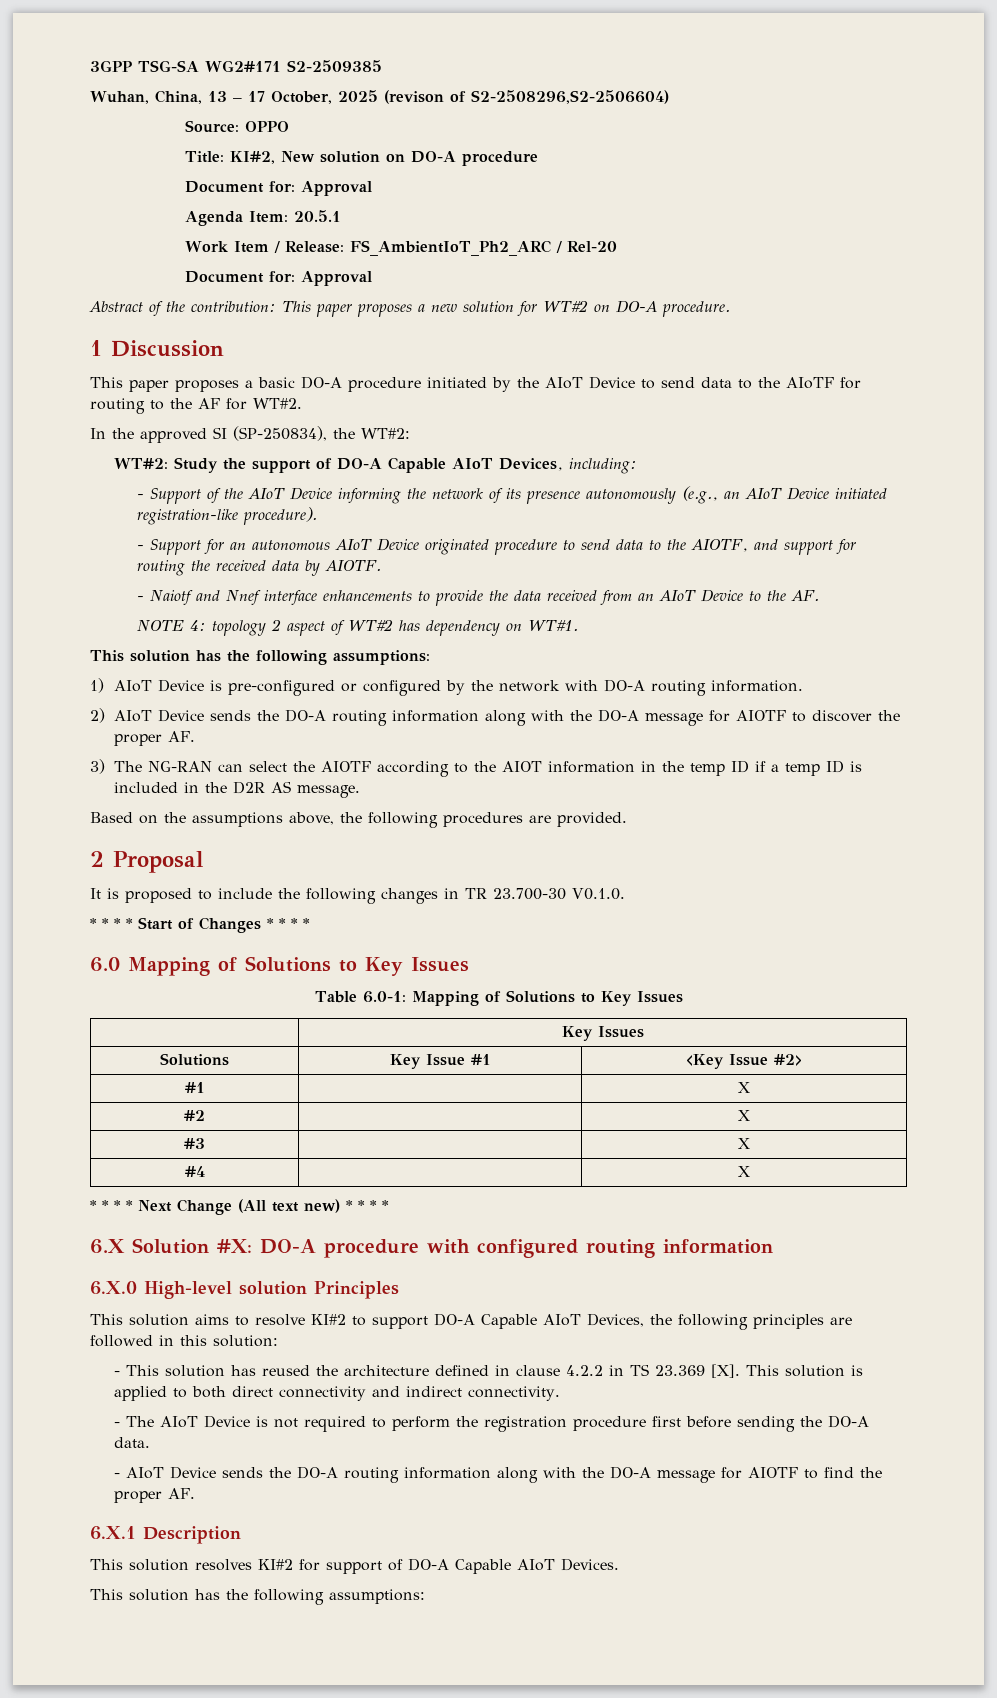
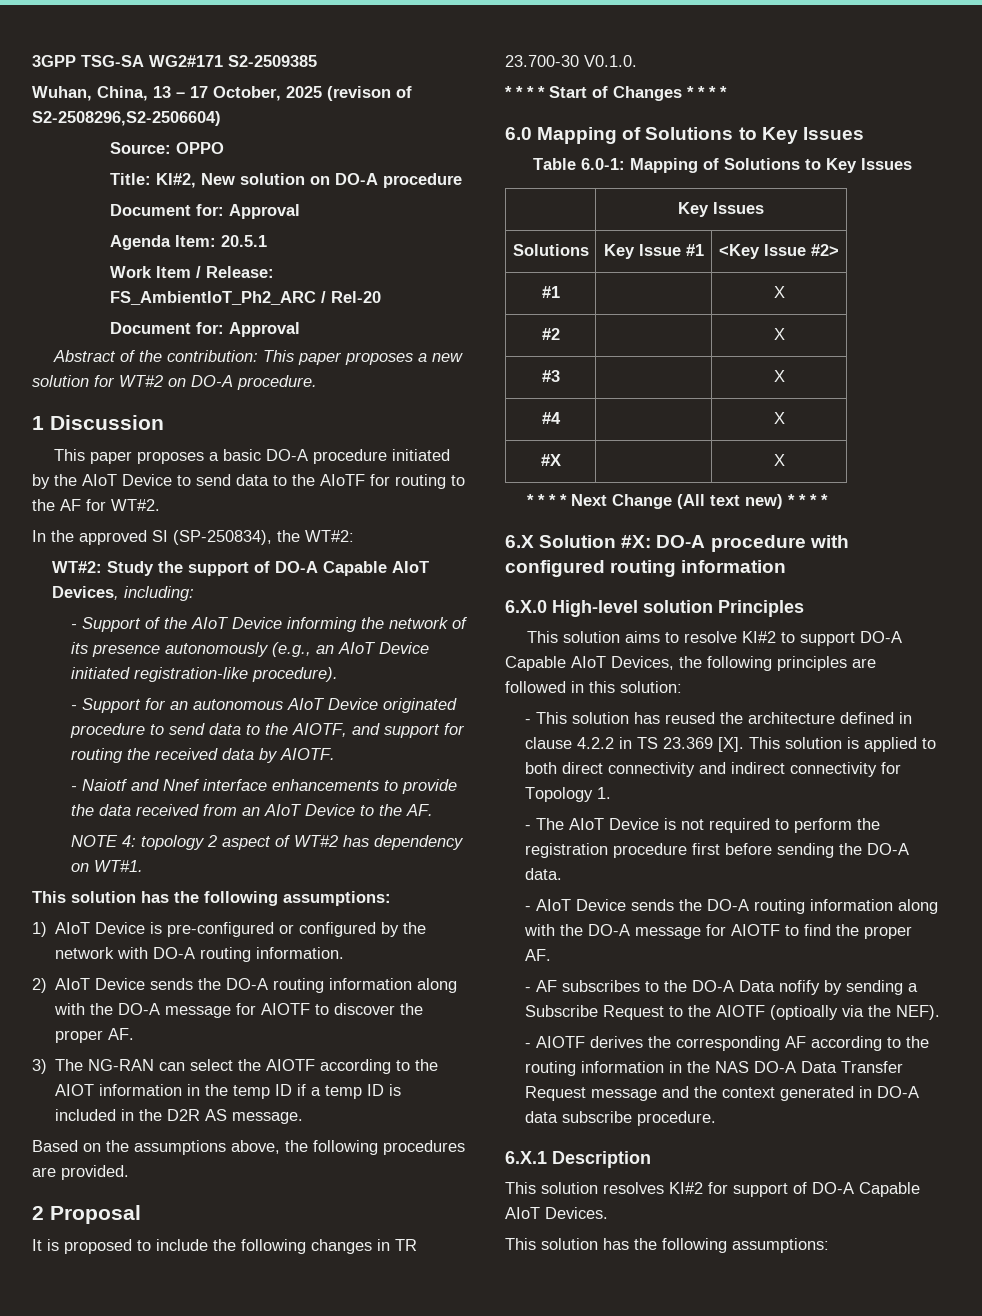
(750, 1171) none -> [540,454,561,466] [773,454,785,466] // #X | | X
[467,1386,560,1401] connectivity. -> [789,762,901,777] [524,787,611,802] connectivity for Topology 1.
(195, 1493) none -> [524,980,918,995] [524,1005,940,1020] [524,1036,929,1051] [524,1061,903,1076] [524,1086,919,1101] [524,1111,716,1126] // - AF subscribes to the DO-A Data nofify by sending a Subscribe Request to the AIOTF (optioally via the NEF). // - AIOTF derives the corresponding AF according to the routing information in the NAS DO-A Data Transfer Request message and the context generated in DO-A data subscribe procedure.

